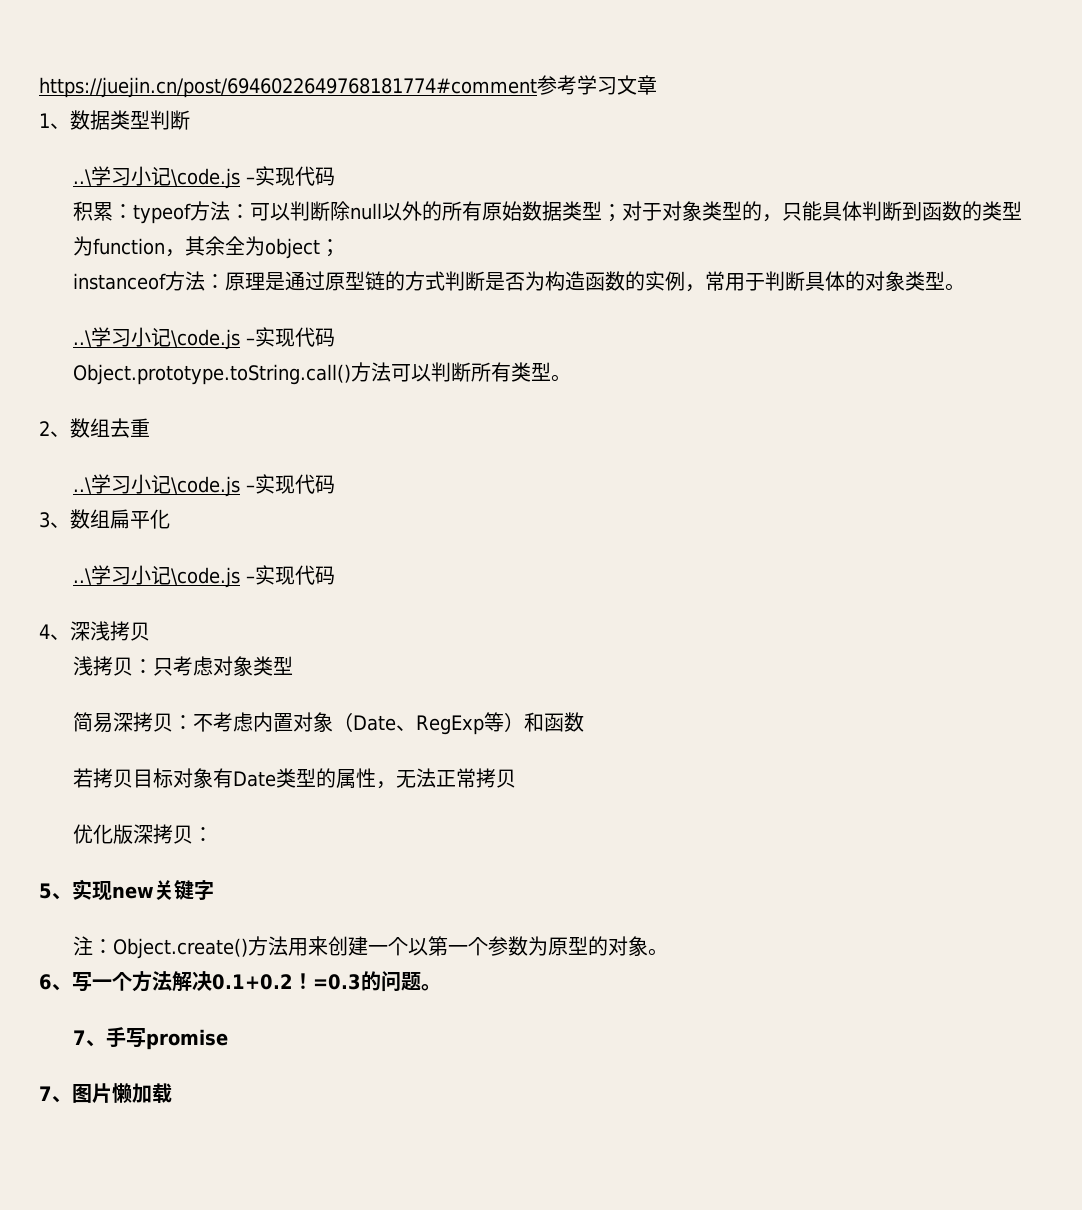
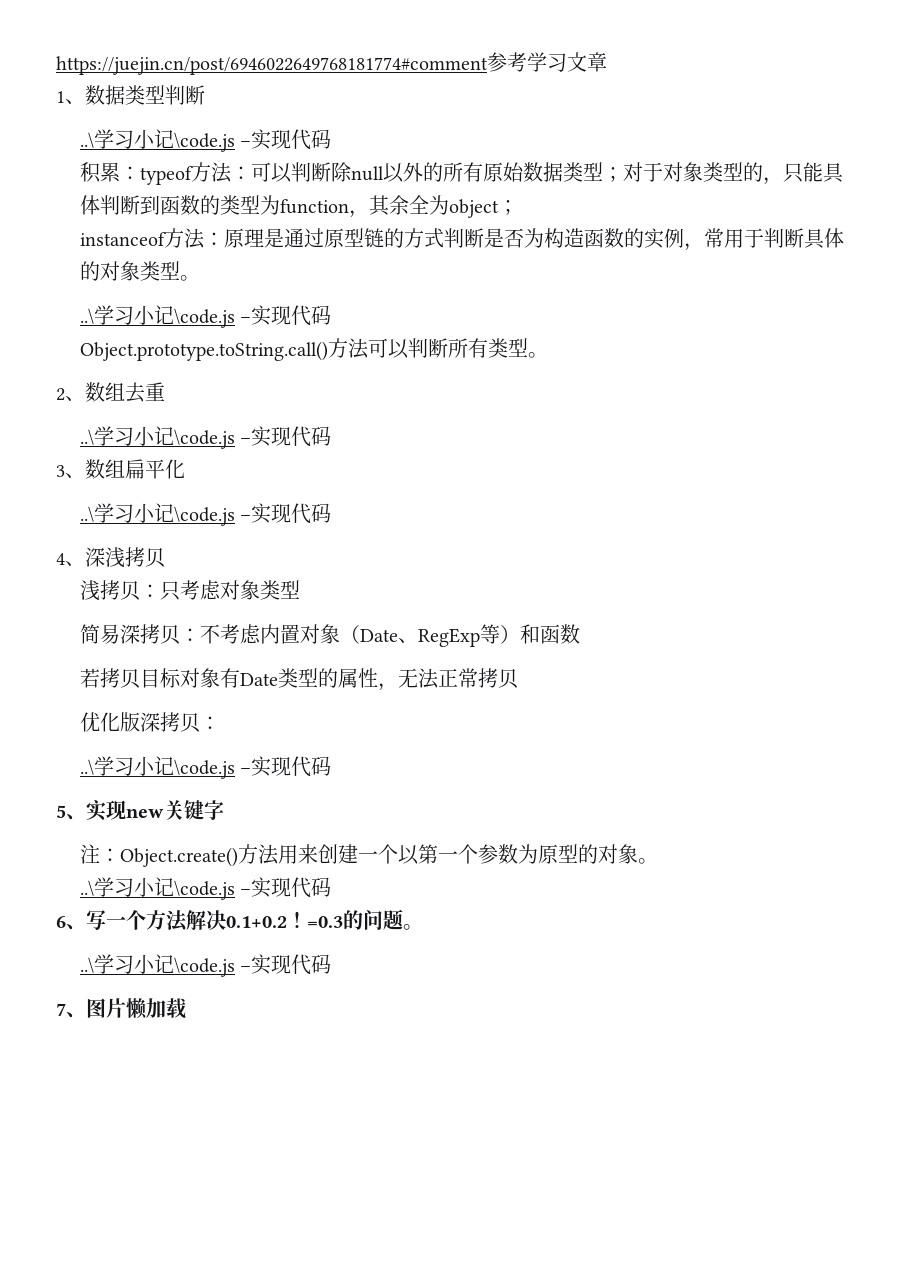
(214, 834) none -> [79,756,332,779] // ..\学习小记\code.js –实现代码
(669, 952) none -> [79,877,332,900] // ..\学习小记\code.js –实现代码
[73,1027,229,1050] 7、手写promise -> [79,954,332,977] ..\学习小记\code.js –实现代码

